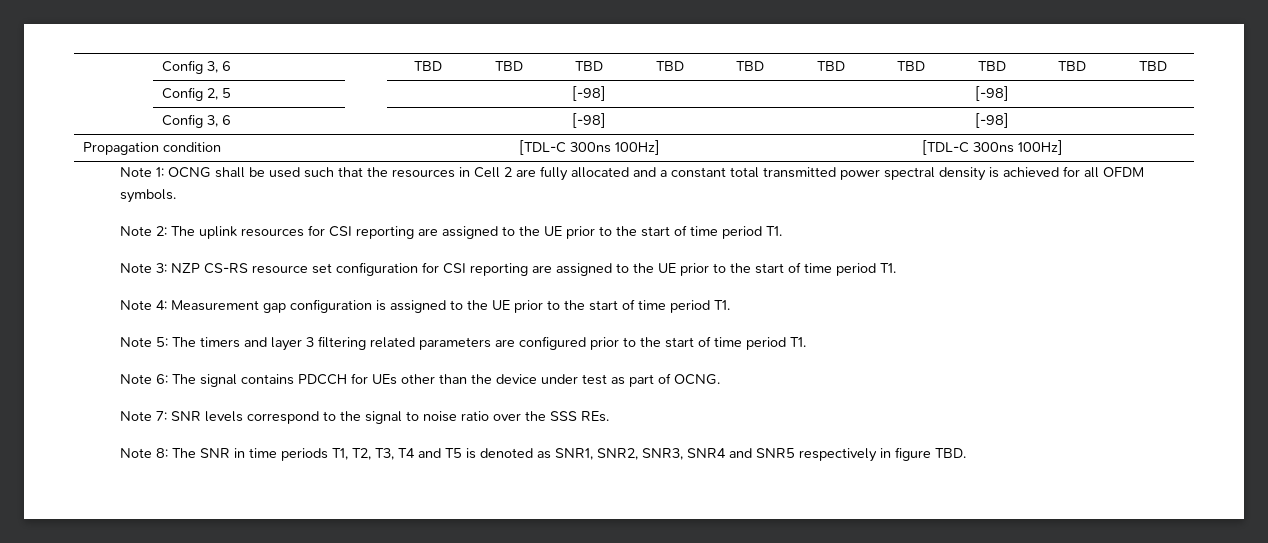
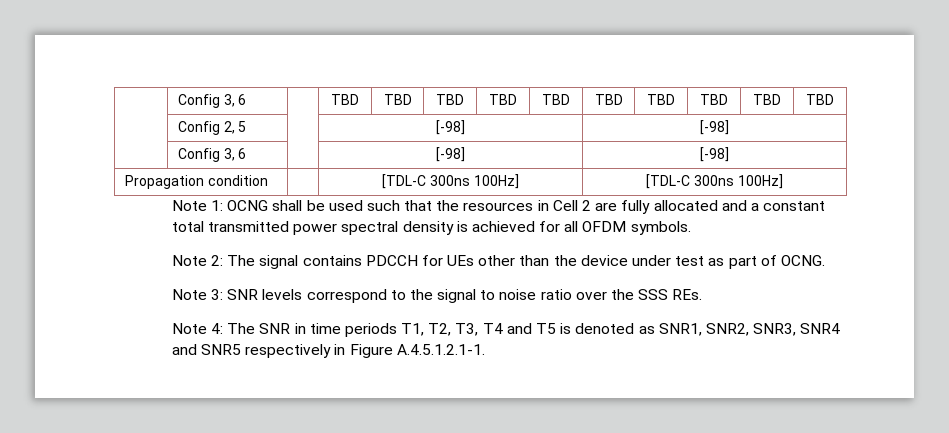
[199,225,783,239] [120,262,897,276] [120,299,731,313] [120,336,807,351] [120,374,197,384] uplink resources for CSI reporting are assigned to the UE prior to the start of time period T1. // Note 3: NZP CS-RS resource set configuration for CSI reporting are assigned to the UE prior to the start of time period T1. // Note 4: Measurement gap configuration is assigned to the UE prior to the start of time period T1. // Note 5: The timers and layer 3 filtering related parameters are configured prior to the start of time period T1. // Note 6: The -> (256, 260) none
[156,411,168,421] 7: -> [210,289,223,300] 3:
[156,448,169,458] 8: -> [210,323,223,334] 4:
[895,447,967,461] figure TBD. -> [349,344,485,358] Figure A.4.5.1.2.1-1.

